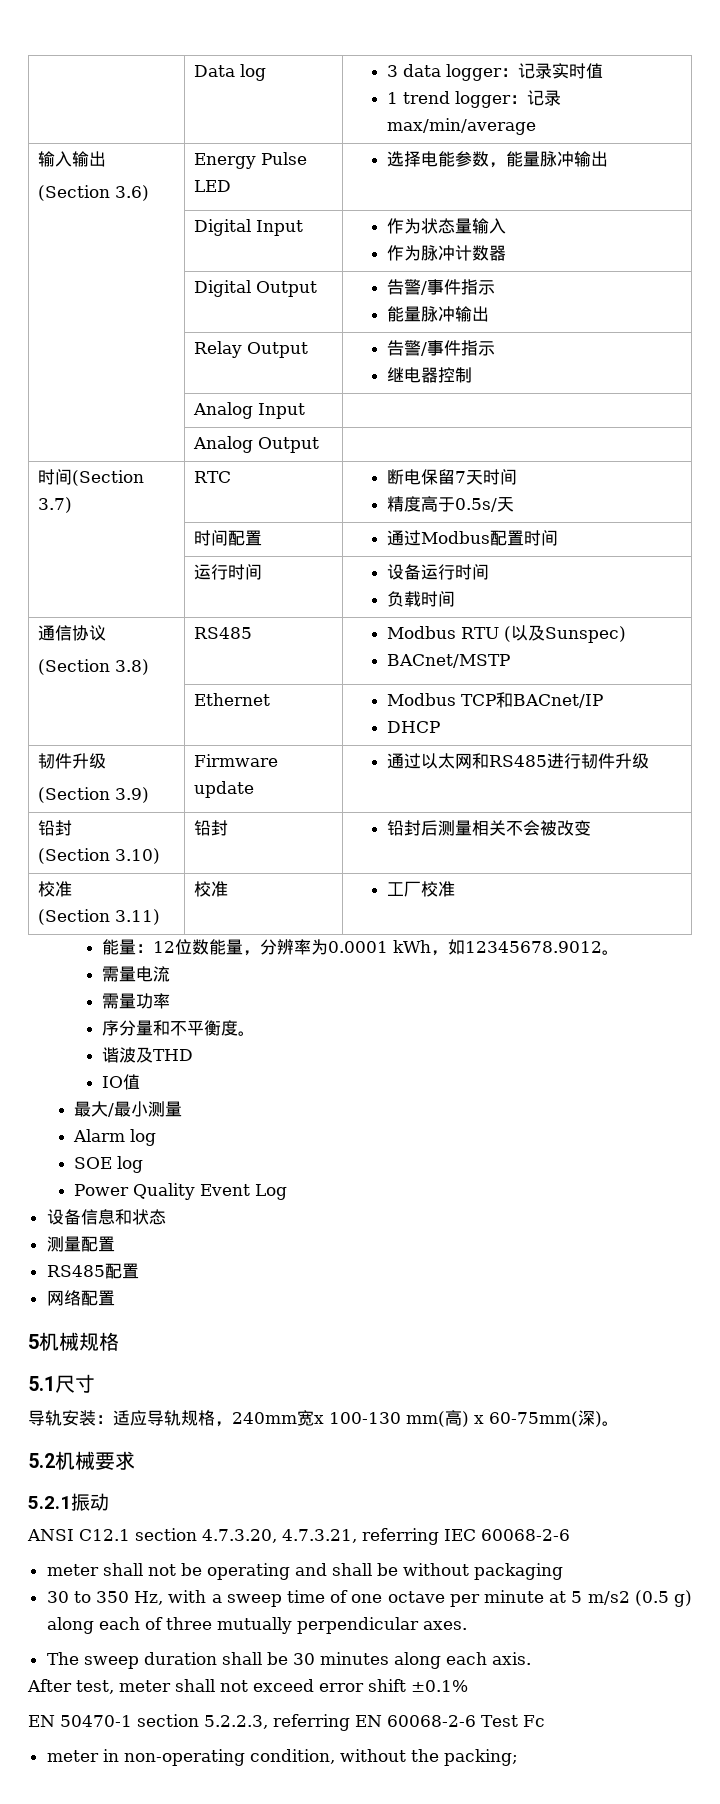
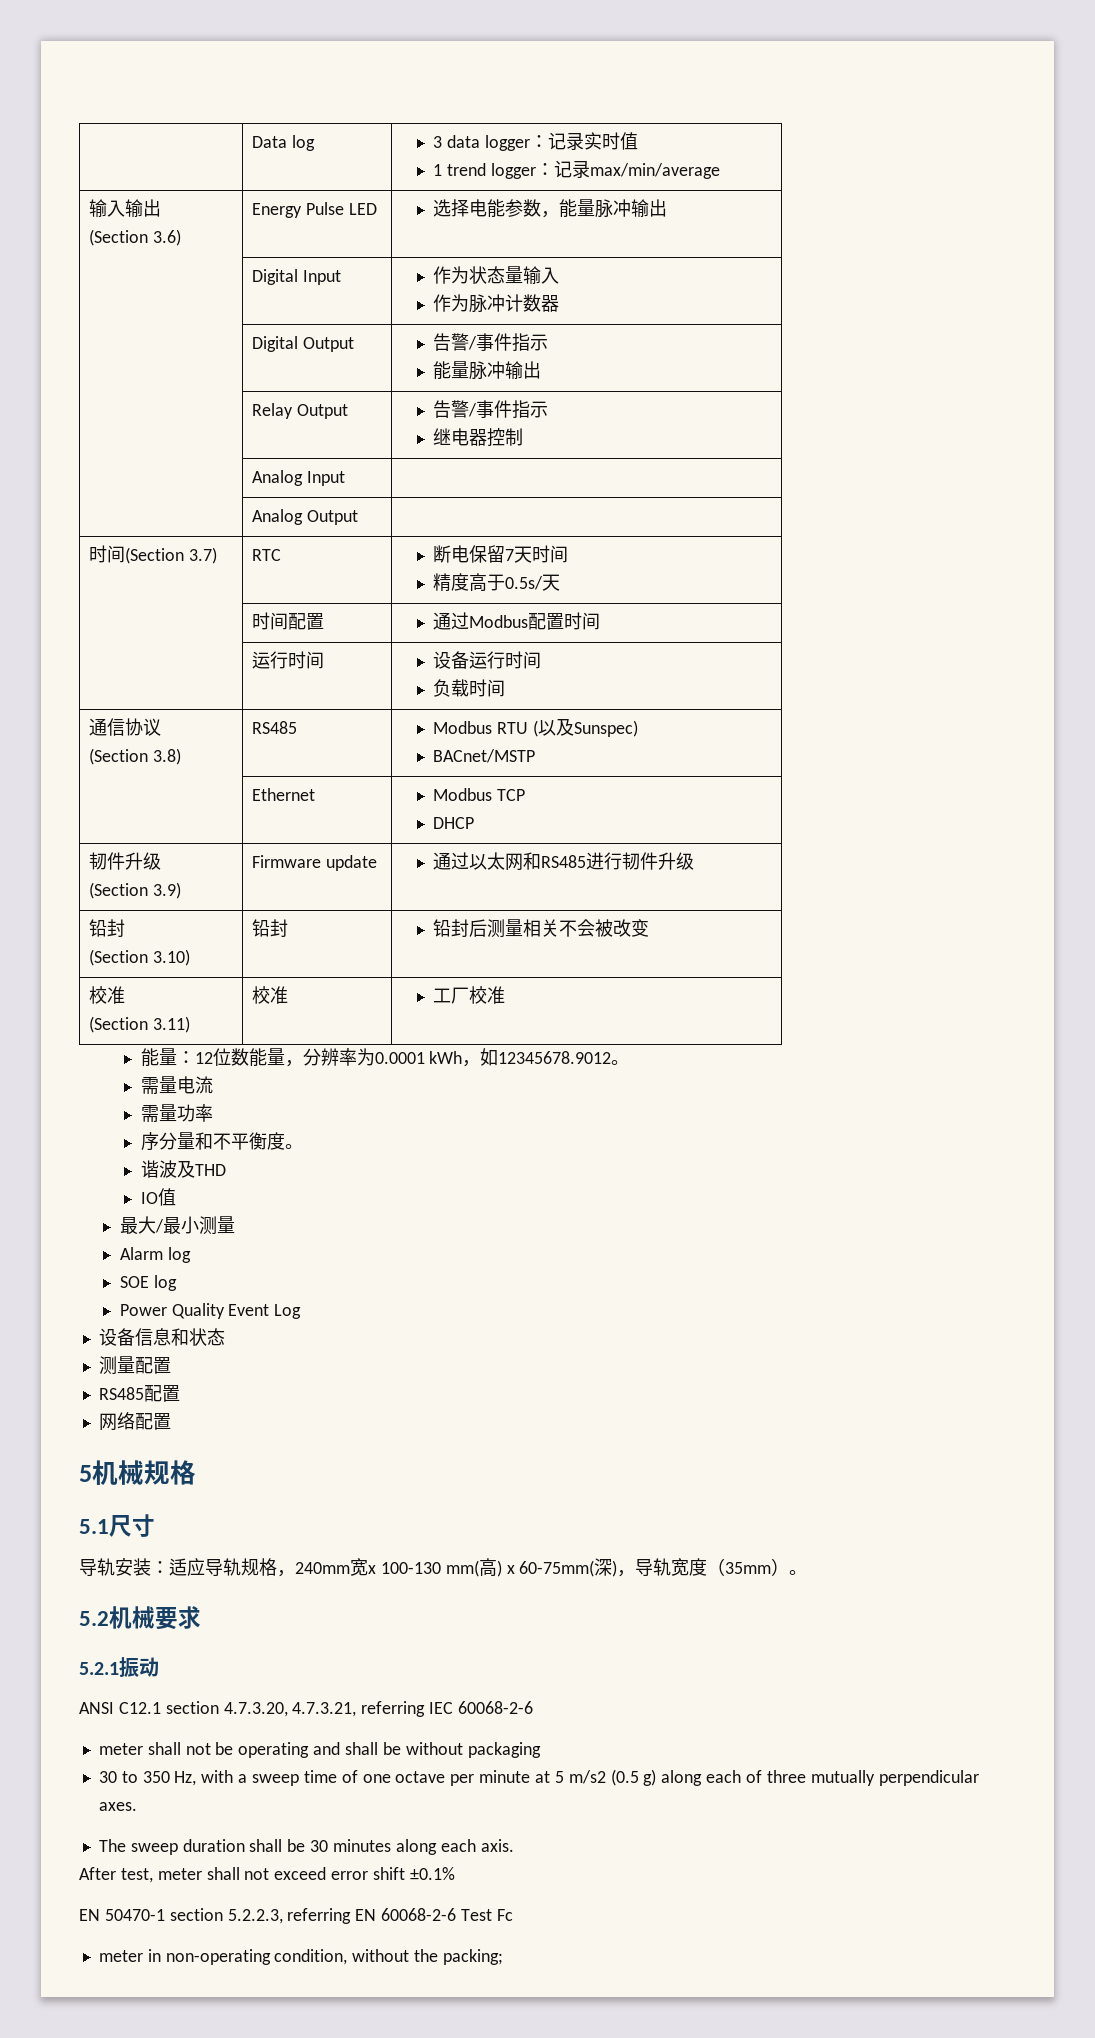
[496,692,604,708] 和BACnet/IP -> (526, 795) none
(602, 1419) none -> [617,1558,790,1577] ，导轨宽度（35mm）

